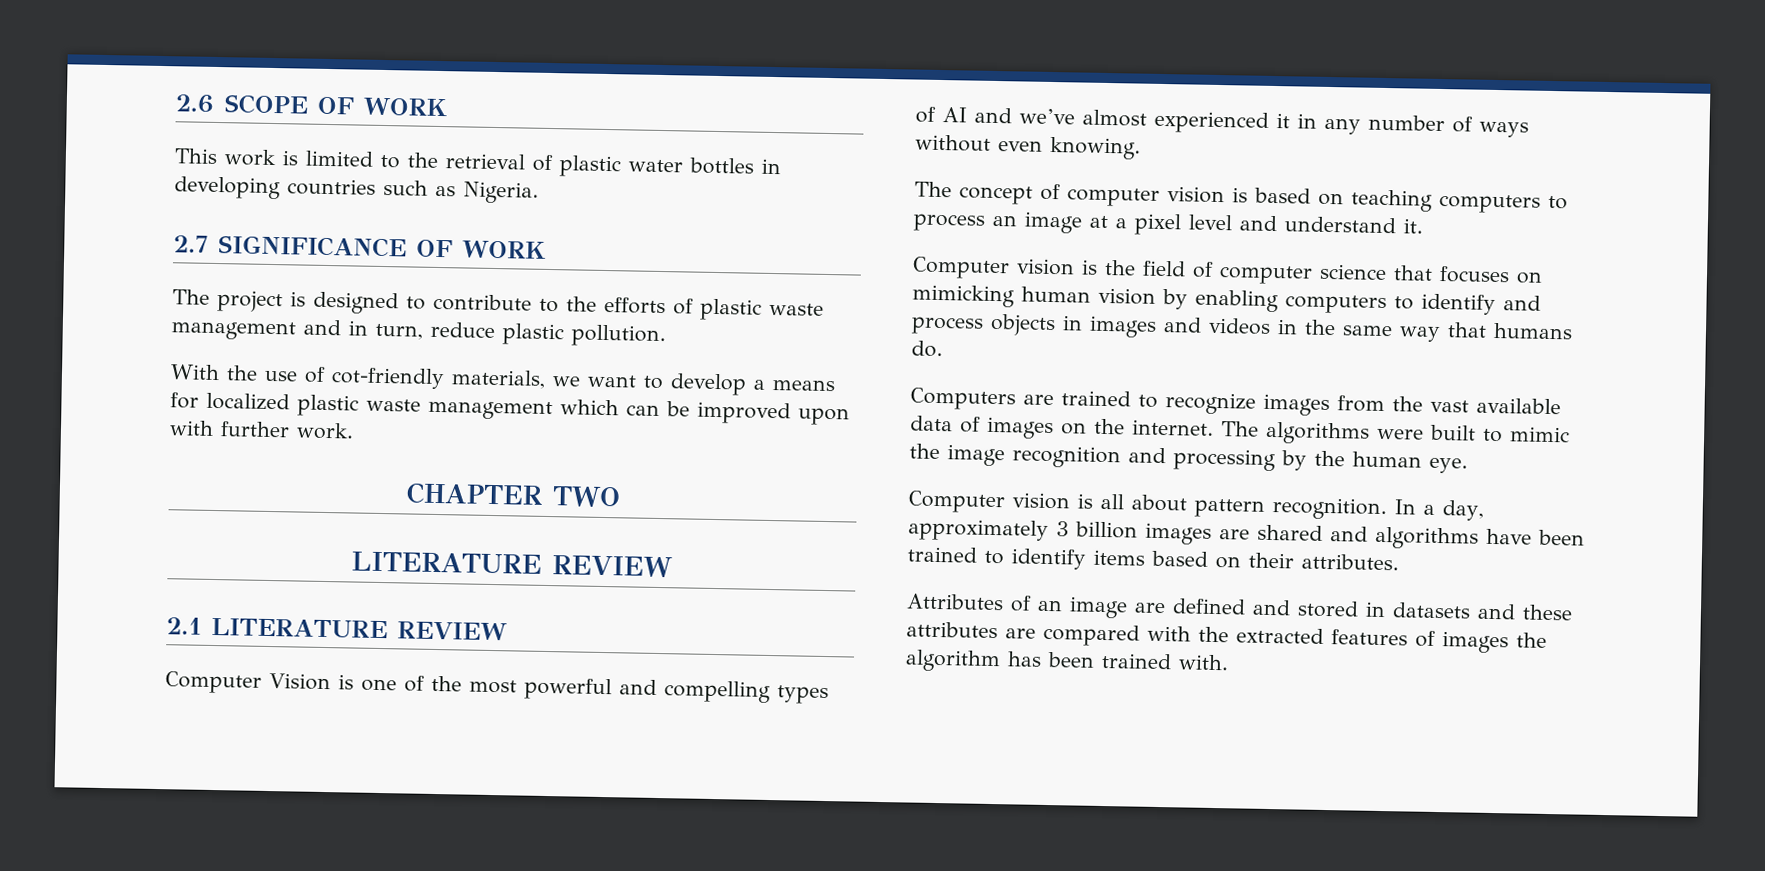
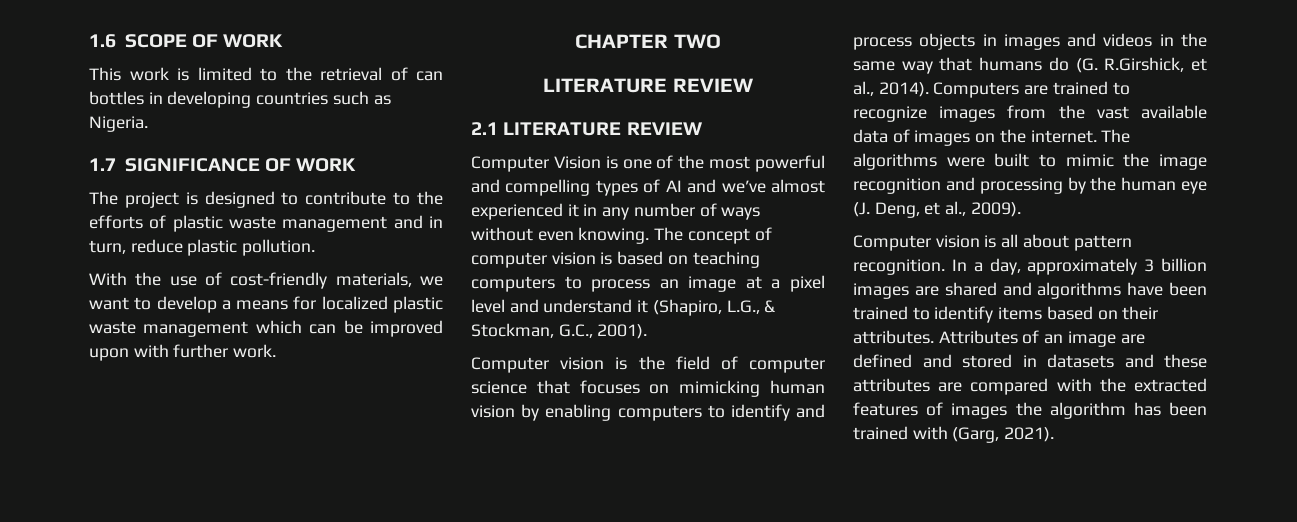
[175,94,215,113] 2.6 -> [89,34,116,48] 1.6
[559,155,683,178] plastic water -> [416,71,443,81] can
[173,235,208,253] 2.7 -> [89,158,116,171] 1.7
[331,367,445,390] cot-friendly -> [230,272,328,289] cost-friendly
(1141, 148) // -> (650, 235) none
[1403,218,1423,234] it. -> [637,299,776,316] [471,323,648,339] it (Shapiro, L.G., & Stockman, G.C., 2001).
[911,340,943,358] do. // -> [1048,57,1207,73] [853,81,929,97] do (G. R.Girshick, et al., 2014).
[1429,457,1468,474] eye. -> [1181,181,1207,194] [853,201,1021,218] eye (J. Deng, et al., 2009).
(1399, 562) // -> (934, 337) none
[1178,654,1229,671] with. -> [912,426,1055,443] with (Garg, 2021).

